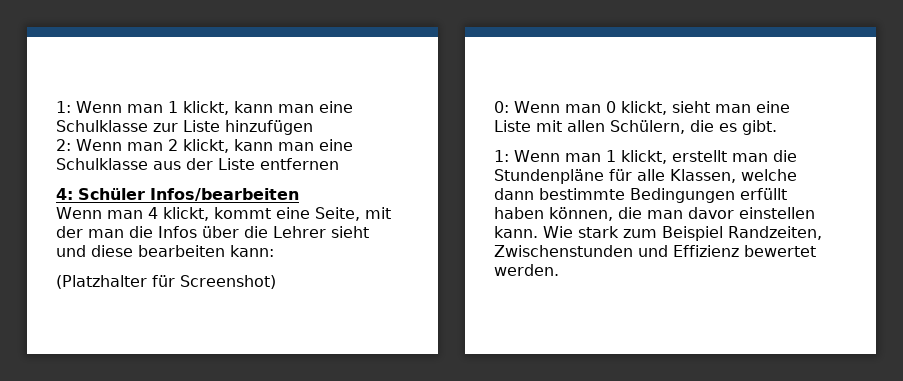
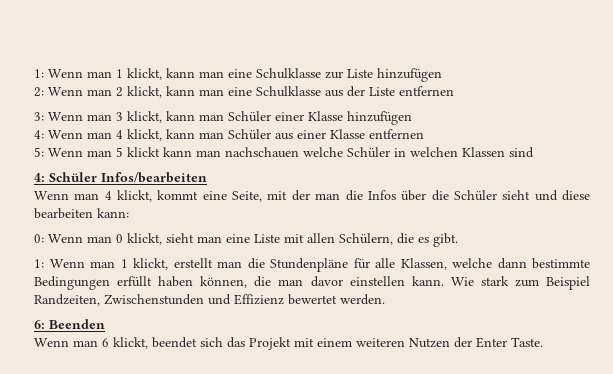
(339, 164) none -> [34,111,412,125] [34,129,424,141] [34,147,534,158] // 3: Wenn man 3 klickt, kann man Schüler einer Klasse hinzufügen // 4: Wenn man 4 klickt, kann man Schüler aus einer Klasse entfernen // 5: Wenn man 5 klickt kann man nachschauen welche Schüler in welchen Klassen sind
[273,226,326,238] Lehrer -> [453,190,497,201] Schüler
[56,275,276,289] // (Platzhalter für Screenshot) -> (129, 213) none
(559, 270) none -> [34,319,105,329] [34,337,543,350] // 6: Beenden // Wenn man 6 klickt, beendet sich das Projekt mit einem weiteren Nutzen der Enter Taste.

